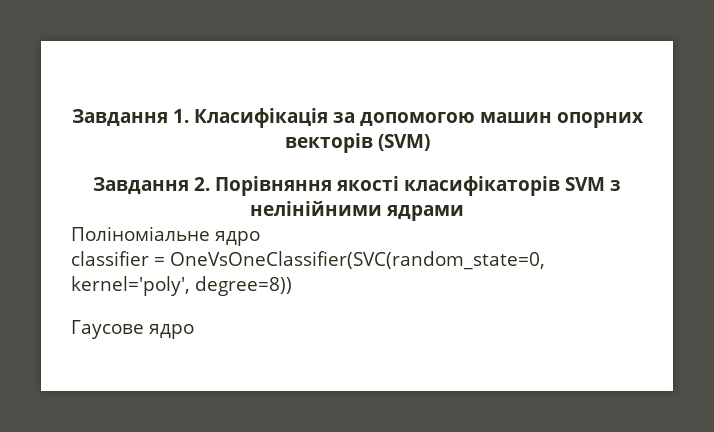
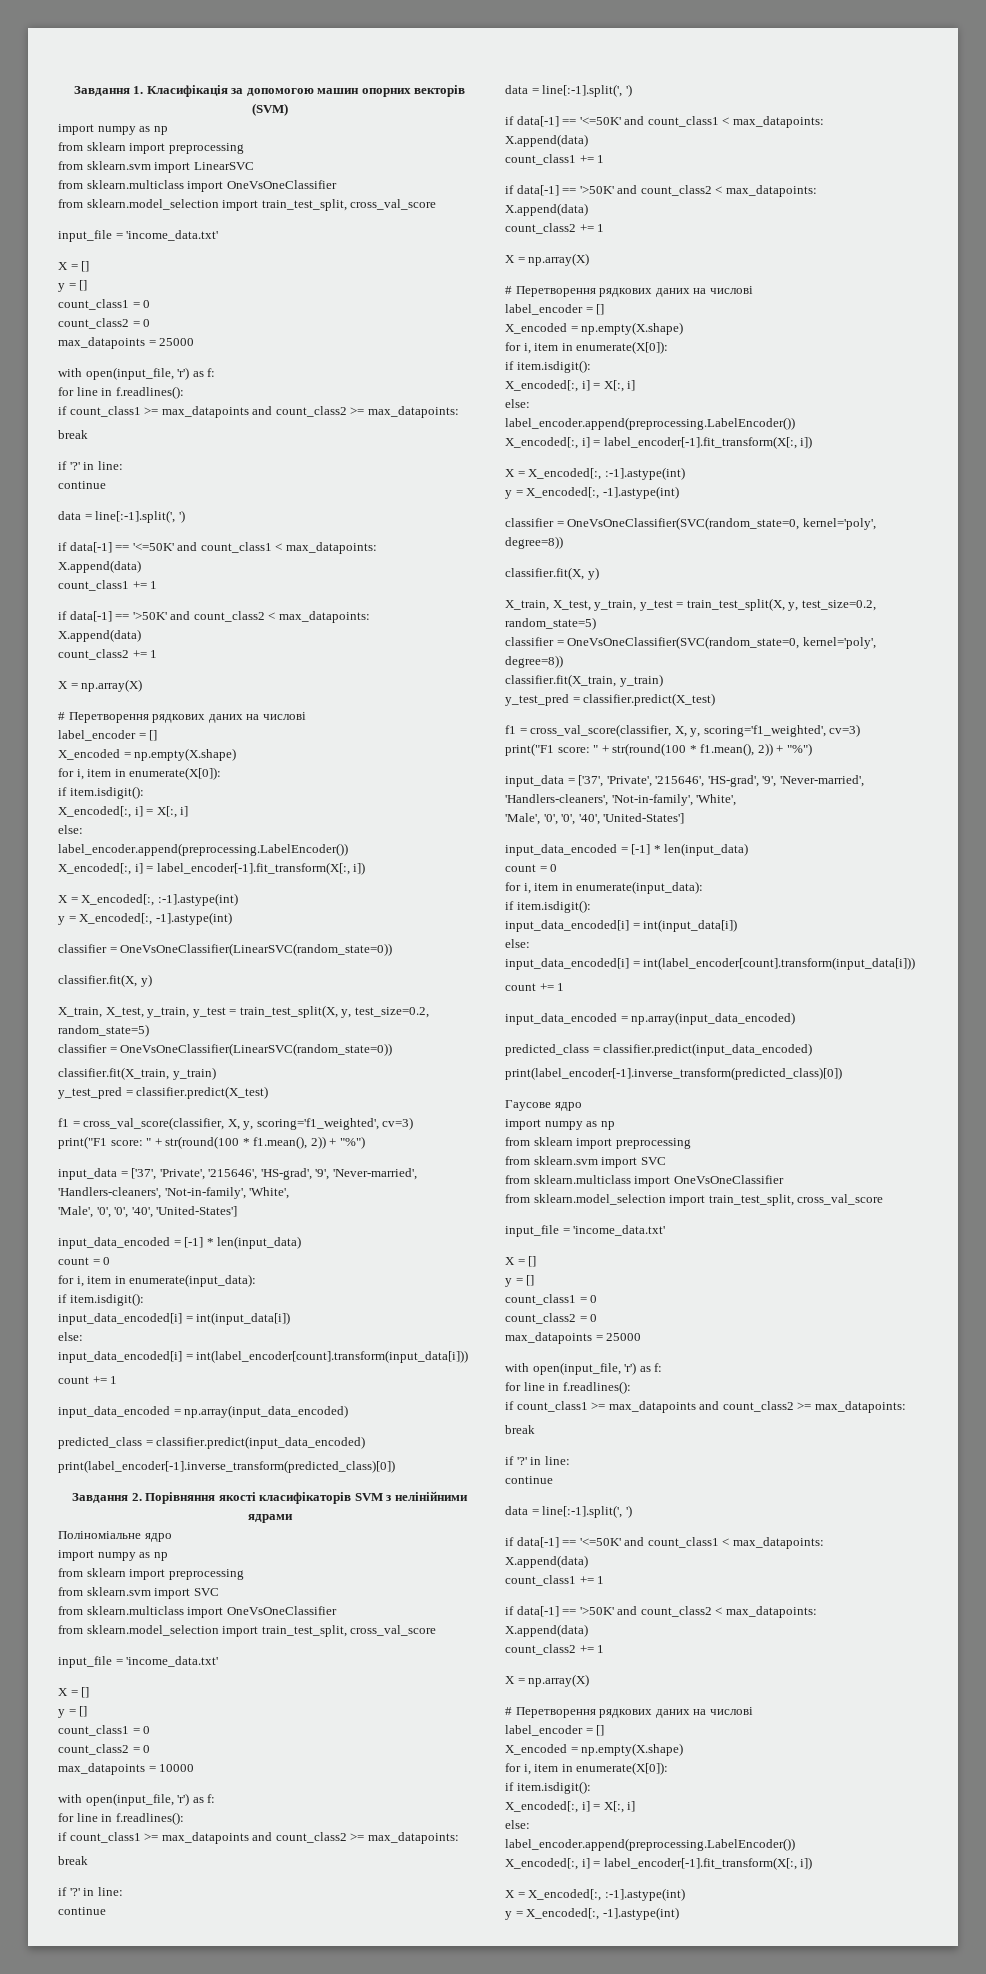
(430, 142) none -> [58,124,168,135] [58,142,244,154] [58,161,254,173] [58,180,337,192] [58,199,437,211] [58,230,219,242] [58,261,90,272] [58,280,88,292] [58,299,151,310] [58,318,151,329] [58,337,195,349] [58,367,216,380] [58,386,184,399] [58,406,459,418] [58,430,88,439] [58,461,123,470] [58,481,106,489] [58,510,185,523] [58,542,377,554] [58,560,141,573] [58,580,158,591] [58,611,370,623] [58,629,141,642] [58,649,158,660] [58,679,143,692] [58,712,306,723] [58,730,158,741] [58,748,237,761] [58,767,222,780] [58,786,144,799] [58,806,189,818] [58,825,83,834] [58,843,348,856] [58,862,366,875] [58,893,238,906] [58,912,232,925] [58,943,393,956] [58,974,152,987] [58,1005,429,1018] [58,1024,149,1037] [58,1043,393,1056] [58,1067,216,1080] [58,1086,269,1099] [58,1117,414,1130] [58,1136,365,1149] [58,1168,417,1180] [58,1187,290,1199] [58,1206,238,1218] [58,1236,302,1249] [58,1257,111,1265] [58,1274,257,1287] [58,1293,144,1306] [58,1312,291,1325] [58,1332,83,1341] [58,1350,469,1363] [58,1376,118,1384] [58,1405,349,1418] [58,1436,366,1449] [58,1460,395,1473] // import numpy as np // from sklearn import preprocessing // from sklearn.svm import LinearSVC // from sklearn.multiclass import OneVsOneClassifier // from sklearn.model_selection import train_test_split, cross_val_score // input_file = 'income_data.txt' // X = [] // y = [] // count_class1 = 0 // count_class2 = 0 // max_datapoints = 25000 // with open(input_file, 'r') as f: // for line in f.readlines(): // if count_class1 >= max_datapoints and count_class2 >= max_datapoints: // break // if '?' in line: // continue // data = line[:-1].split(', ') // if data[-1] == '<=50K' and count_class1 < max_datapoints: // X.append(data) // count_class1 += 1 // if data[-1] == '>50K' and count_class2 < max_datapoints: // X.append(data) // count_class2 += 1 // X = np.array(X) // # Перетворення рядкових даних на числові // label_encoder = [] // X_encoded = np.empty(X.shape) // for i, item in enumerate(X[0]): // if item.isdigit(): // X_encoded[:, i] = X[:, i] // else: // label_encoder.append(preprocessing.LabelEncoder()) // X_encoded[:, i] = label_encoder[-1].fit_transform(X[:, i]) // X = X_encoded[:, :-1].astype(int) // y = X_encoded[:, -1].astype(int) // classifier = OneVsOneClassifier(LinearSVC(random_state=0)) // classifier.fit(X, y) // X_train, X_test, y_train, y_test = train_test_split(X, y, test_size=0.2, random_state=5) // classifier = OneVsOneClassifier(LinearSVC(random_state=0)) // classifier.fit(X_train, y_train) // y_test_pred = classifier.predict(X_test) // f1 = cross_val_score(classifier, X, y, scoring='f1_weighted', cv=3) // print("F1 score: " + str(round(100 * f1.mean(), 2)) + "%") // input_data = ['37', 'Private', '215646', 'HS-grad', '9', 'Never-married', 'Handlers-cleaners', 'Not-in-family', 'White', // 'Male', '0', '0', '40', 'United-States'] // input_data_encoded = [-1] * len(input_data) // count = 0 // for i, item in enumerate(input_data): // if item.isdigit(): // input_data_encoded[i] = int(input_data[i]) // else: // input_data_encoded[i] = int(label_encoder[count].transform(input_data[i])) // count += 1 // input_data_encoded = np.array(input_data_encoded) // predicted_class = classifier.predict(input_data_encoded) // print(label_encoder[-1].inverse_transform(predicted_class)[0])
[71,251,545,270] [71,276,293,296] [71,320,194,339] // classifier = OneVsOneClassifier(SVC(random_state=0, kernel='poly', degree=8)) // Гаусове ядро -> [58,1550,168,1561] [58,1568,244,1580] [58,1587,219,1599] [58,1606,337,1618] [58,1625,437,1637] [58,1656,219,1668] [58,1687,90,1698] [58,1706,88,1718] [58,1725,151,1736] [58,1744,151,1755] [58,1763,195,1775] [58,1793,216,1806] [58,1812,184,1825] [58,1832,459,1844] [58,1856,88,1865] [58,1887,123,1896] [58,1907,106,1915] [505,84,632,97] [505,116,824,128] [505,134,588,147] [505,154,605,165] [505,185,817,197] [505,203,588,216] [505,223,605,234] [505,253,590,266] [505,286,753,297] [505,304,605,315] [505,322,684,335] [505,341,669,354] [505,360,591,373] [505,380,636,392] [505,399,530,408] [505,417,795,430] [505,436,813,449] [505,467,685,480] [505,486,679,499] [505,517,876,530] [505,536,563,549] [505,567,599,580] [505,598,876,611] [505,617,596,630] [505,636,876,649] [505,655,563,668] [505,674,663,687] [505,693,716,706] [505,724,861,737] [505,743,812,756] [505,775,864,787] [505,794,737,806] [505,813,685,825] [505,843,749,856] [505,864,558,872] [505,881,704,894] [505,900,591,913] [505,919,738,932] [505,939,530,948] [505,957,916,970] [505,983,565,991] [505,1012,796,1025] [505,1043,813,1056] [505,1067,842,1080] [505,1100,582,1111] [505,1119,615,1130] [505,1137,691,1149] [505,1156,666,1168] [505,1175,784,1187] [505,1194,884,1206] [505,1225,666,1237] [505,1256,537,1267] [505,1275,535,1287] [505,1294,598,1305] [505,1313,598,1324] [505,1332,642,1344] [505,1362,663,1375] [505,1381,631,1394] [505,1401,906,1413] [505,1425,535,1434] [505,1456,570,1465] [505,1476,553,1484] [505,1505,632,1518] [505,1537,824,1549] [505,1555,588,1568] [505,1575,605,1586] [505,1606,817,1618] [505,1624,588,1637] [505,1644,605,1655] [505,1674,590,1687] [505,1707,753,1718] [505,1725,605,1736] [505,1743,684,1756] [505,1762,669,1775] [505,1781,591,1794] [505,1801,636,1813] [505,1820,530,1829] [505,1838,795,1851] [505,1857,813,1870] [505,1888,685,1901] [505,1907,679,1920] // import numpy as np // from sklearn import preprocessing // from sklearn.svm import SVC // from sklearn.multiclass import OneVsOneClassifier // from sklearn.model_selection import train_test_split, cross_val_score // input_file = 'income_data.txt' // X = [] // y = [] // count_class1 = 0 // count_class2 = 0 // max_datapoints = 10000 // with open(input_file, 'r') as f: // for line in f.readlines(): // if count_class1 >= max_datapoints and count_class2 >= max_datapoints: // break // if '?' in line: // continue // data = line[:-1].split(', ') // if data[-1] == '<=50K' and count_class1 < max_datapoints: // X.append(data) // count_class1 += 1 // if data[-1] == '>50K' and count_class2 < max_datapoints: // X.append(data) // count_class2 += 1 // X = np.array(X) // # Перетворення рядкових даних на числові // label_encoder = [] // X_encoded = np.empty(X.shape) // for i, item in enumerate(X[0]): // if item.isdigit(): // X_encoded[:, i] = X[:, i] // else: // label_encoder.append(preprocessing.LabelEncoder()) // X_encoded[:, i] = label_encoder[-1].fit_transform(X[:, i]) // X = X_encoded[:, :-1].astype(int) // y = X_encoded[:, -1].astype(int) // classifier = OneVsOneClassifier(SVC(random_state=0, kernel='poly', degree=8)) // classifier.fit(X, y) // X_train, X_test, y_train, y_test = train_test_split(X, y, test_size=0.2, random_state=5) // classifier = OneVsOneClassifier(SVC(random_state=0, kernel='poly', degree=8)) // classifier.fit(X_train, y_train) // y_test_pred = classifier.predict(X_test) // f1 = cross_val_score(classifier, X, y, scoring='f1_weighted', cv=3) // print("F1 score: " + str(round(100 * f1.mean(), 2)) + "%") // input_data = ['37', 'Private', '215646', 'HS-grad', '9', 'Never-married', 'Handlers-cleaners', 'Not-in-family', 'White', // 'Male', '0', '0', '40', 'United-States'] // input_data_encoded = [-1] * len(input_data) // count = 0 // for i, item in enumerate(input_data): // if item.isdigit(): // input_data_encoded[i] = int(input_data[i]) // else: // input_data_encoded[i] = int(label_encoder[count].transform(input_data[i])) // count += 1 // input_data_encoded = np.array(input_data_encoded) // predicted_class = classifier.predict(input_data_encoded) // print(label_encoder[-1].inverse_transform(predicted_class)[0]) // Гаусове ядро // import numpy as np // from sklearn import preprocessing // from sklearn.svm import SVC // from sklearn.multiclass import OneVsOneClassifier // from sklearn.model_selection import train_test_split, cross_val_score // input_file = 'income_data.txt' // X = [] // y = [] // count_class1 = 0 // count_class2 = 0 // max_datapoints = 25000 // with open(input_file, 'r') as f: // for line in f.readlines(): // if count_class1 >= max_datapoints and count_class2 >= max_datapoints: // break // if '?' in line: // continue // data = line[:-1].split(', ') // if data[-1] == '<=50K' and count_class1 < max_datapoints: // X.append(data) // count_class1 += 1 // if data[-1] == '>50K' and count_class2 < max_datapoints: // X.append(data) // count_class2 += 1 // X = np.array(X) // # Перетворення рядкових даних на числові // label_encoder = [] // X_encoded = np.empty(X.shape) // for i, item in enumerate(X[0]): // if item.isdigit(): // X_encoded[:, i] = X[:, i] // else: // label_encoder.append(preprocessing.LabelEncoder()) // X_encoded[:, i] = label_encoder[-1].fit_transform(X[:, i]) // X = X_encoded[:, :-1].astype(int) // y = X_encoded[:, -1].astype(int)

